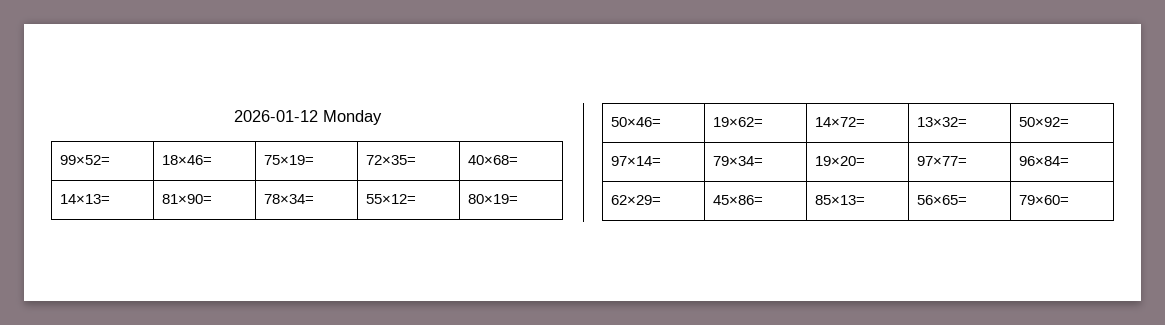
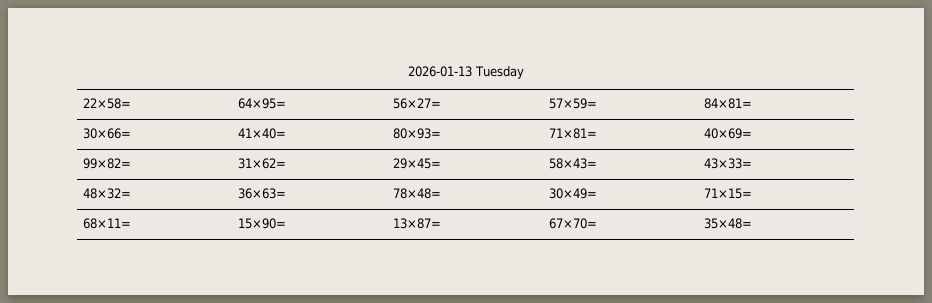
[233,110,382,125] [59,155,110,165] [161,155,212,165] [263,155,314,165] [365,155,416,165] [467,155,518,165] [59,194,110,204] [161,194,212,204] [263,194,314,204] [365,194,416,204] [467,194,518,204] [610,117,661,127] [712,117,763,127] [814,117,865,127] [916,117,967,127] [1018,117,1069,127] [610,156,661,166] [712,156,763,166] [814,156,865,166] [916,156,967,166] [1018,156,1069,166] [610,195,661,205] [712,195,763,205] [814,195,865,205] [916,195,967,205] [1018,195,1069,205] 2026-01-12 Monday // 99×52= | 18×46= | 75×19= | 72×35= | 40×68= // 14×13= | 81×90= | 78×34= | 55×12= | 80×19= // 50×46= | 19×62= | 14×72= | 13×32= | 50×92= // 97×14= | 79×34= | 19×20= | 97×77= | 96×84= // 62×29= | 45×86= | 85×13= | 56×65= | 79×60= -> [408,66,525,79] [82,98,131,109] [237,98,286,109] [392,98,441,109] [548,98,597,109] [703,98,752,109] [82,128,131,139] [237,128,286,139] [392,128,441,139] [548,128,597,139] [703,128,752,139] [82,158,131,169] [237,158,286,169] [392,158,441,169] [548,158,597,169] [703,158,752,169] [82,188,131,199] [237,188,286,199] [392,188,441,199] [548,188,597,199] [703,188,752,199] [82,218,131,229] [237,218,286,229] [392,218,441,229] [548,218,597,229] [703,218,752,229] 2026-01-13 Tuesday // 22×58= | 64×95= | 56×27= | 57×59= | 84×81= // 30×66= | 41×40= | 80×93= | 71×81= | 40×69= // 99×82= | 31×62= | 29×45= | 58×43= | 43×33= // 48×32= | 36×63= | 78×48= | 30×49= | 71×15= // 68×11= | 15×90= | 13×87= | 67×70= | 35×48=

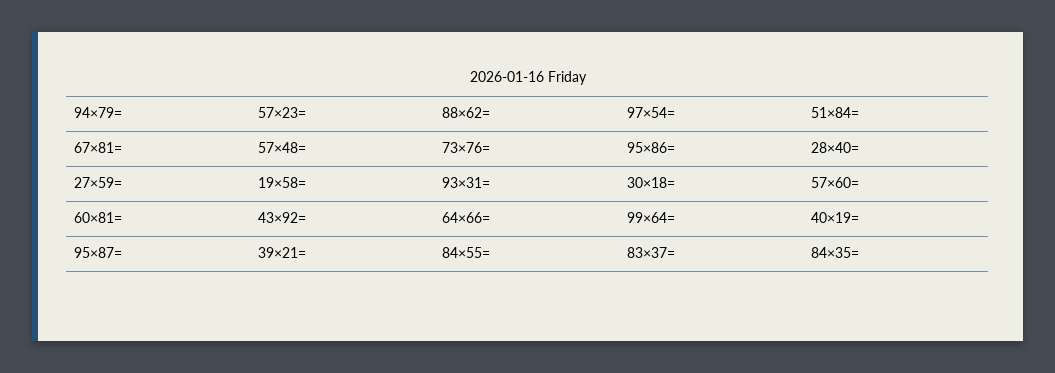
[408,66,525,79] [82,98,131,109] [237,98,286,109] [392,98,441,109] [548,98,597,109] [703,98,752,109] [82,128,131,139] [237,128,286,139] [392,128,441,139] [548,128,597,139] [703,128,752,139] [82,158,131,169] [237,158,286,169] [392,158,441,169] [548,158,597,169] [703,158,752,169] [82,188,131,199] [237,188,286,199] [392,188,441,199] [548,188,597,199] [703,188,752,199] [82,218,131,229] [237,218,286,229] [392,218,441,229] [548,218,597,229] [703,218,752,229] 2026-01-13 Tuesday // 22×58= | 64×95= | 56×27= | 57×59= | 84×81= // 30×66= | 41×40= | 80×93= | 71×81= | 40×69= // 99×82= | 31×62= | 29×45= | 58×43= | 43×33= // 48×32= | 36×63= | 78×48= | 30×49= | 71×15= // 68×11= | 15×90= | 13×87= | 67×70= | 35×48= -> [469,71,587,85] [74,107,123,118] [258,107,307,118] [442,107,491,118] [627,107,676,118] [811,107,860,118] [74,142,123,153] [258,142,307,153] [442,142,491,153] [627,142,676,153] [811,142,860,153] [74,177,123,188] [258,177,307,188] [442,177,491,188] [627,177,676,188] [811,177,860,188] [74,212,123,223] [258,212,307,223] [442,212,491,223] [627,212,676,223] [811,212,860,223] [74,247,123,258] [258,247,307,258] [442,247,491,258] [627,247,676,258] [811,247,860,258] 2026-01-16 Friday // 94×79= | 57×23= | 88×62= | 97×54= | 51×84= // 67×81= | 57×48= | 73×76= | 95×86= | 28×40= // 27×59= | 19×58= | 93×31= | 30×18= | 57×60= // 60×81= | 43×92= | 64×66= | 99×64= | 40×19= // 95×87= | 39×21= | 84×55= | 83×37= | 84×35=

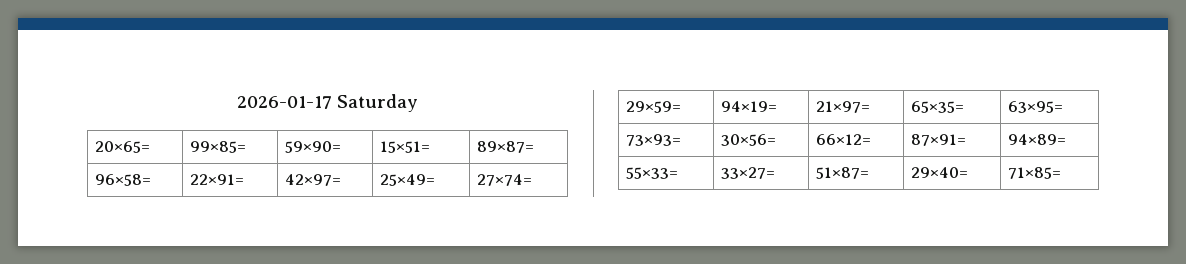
[469,71,587,85] [74,107,123,118] [258,107,307,118] [442,107,491,118] [627,107,676,118] [811,107,860,118] [74,142,123,153] [258,142,307,153] [442,142,491,153] [627,142,676,153] [811,142,860,153] [74,177,123,188] [258,177,307,188] [442,177,491,188] [627,177,676,188] [811,177,860,188] [74,212,123,223] [258,212,307,223] [442,212,491,223] [627,212,676,223] [811,212,860,223] [74,247,123,258] [258,247,307,258] [442,247,491,258] [627,247,676,258] [811,247,860,258] 2026-01-16 Friday // 94×79= | 57×23= | 88×62= | 97×54= | 51×84= // 67×81= | 57×48= | 73×76= | 95×86= | 28×40= // 27×59= | 19×58= | 93×31= | 30×18= | 57×60= // 60×81= | 43×92= | 64×66= | 99×64= | 40×19= // 95×87= | 39×21= | 84×55= | 83×37= | 84×35= -> [236,94,419,112] [94,141,150,153] [189,141,246,153] [284,141,341,153] [379,141,430,153] [476,141,534,153] [94,174,151,186] [189,174,244,185] [284,174,341,186] [379,174,435,186] [476,174,532,186] [625,101,681,113] [720,101,777,112] [815,101,870,113] [910,101,964,113] [1007,101,1063,113] [625,134,681,146] [720,134,776,146] [815,134,871,145] [910,134,966,146] [1007,134,1066,145] [625,167,678,179] [720,167,775,179] [815,167,869,179] [910,167,968,178] [1007,167,1061,179] 2026-01-17 Saturday // 20×65= | 99×85= | 59×90= | 15×51= | 89×87= // 96×58= | 22×91= | 42×97= | 25×49= | 27×74= // 29×59= | 94×19= | 21×97= | 65×35= | 63×95= // 73×93= | 30×56= | 66×12= | 87×91= | 94×89= // 55×33= | 33×27= | 51×87= | 29×40= | 71×85=

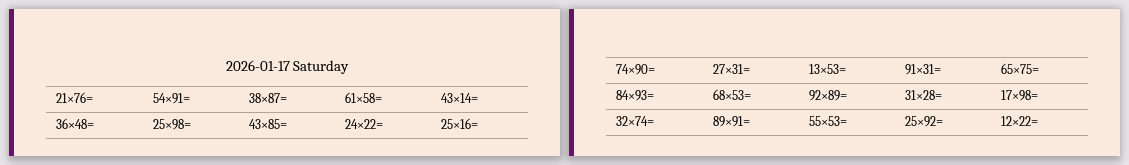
[94,141,150,153] [189,141,246,153] [284,141,341,153] [379,141,430,153] [476,141,534,153] [94,174,151,186] [189,174,244,185] [284,174,341,186] [379,174,435,186] [476,174,532,186] [625,101,681,113] [720,101,777,112] [815,101,870,113] [910,101,964,113] [1007,101,1063,113] [625,134,681,146] [720,134,776,146] [815,134,871,145] [910,134,966,146] [1007,134,1066,145] [625,167,678,179] [720,167,775,179] [815,167,869,179] [910,167,968,178] [1007,167,1061,179] 20×65= | 99×85= | 59×90= | 15×51= | 89×87= // 96×58= | 22×91= | 42×97= | 25×49= | 27×74= // 29×59= | 94×19= | 21×97= | 65×35= | 63×95= // 73×93= | 30×56= | 66×12= | 87×91= | 94×89= // 55×33= | 33×27= | 51×87= | 29×40= | 71×85= -> [56,92,94,103] [153,93,191,104] [249,93,288,103] [345,92,383,103] [441,93,479,103] [56,118,95,129] [153,119,192,130] [249,119,288,129] [345,119,384,129] [441,118,479,129] [616,64,656,75] [713,64,751,74] [809,64,847,74] [905,64,942,75] [1001,63,1040,74] [616,90,655,101] [713,89,752,100] [809,90,848,101] [905,90,943,100] [1001,90,1039,101] [616,116,655,126] [713,116,751,127] [809,116,848,126] [905,116,944,127] [1001,116,1039,126] 21×76= | 54×91= | 38×87= | 61×58= | 43×14= // 36×48= | 25×98= | 43×85= | 24×22= | 25×16= // 74×90= | 27×31= | 13×53= | 91×31= | 65×75= // 84×93= | 68×53= | 92×89= | 31×28= | 17×98= // 32×74= | 89×91= | 55×53= | 25×92= | 12×22=

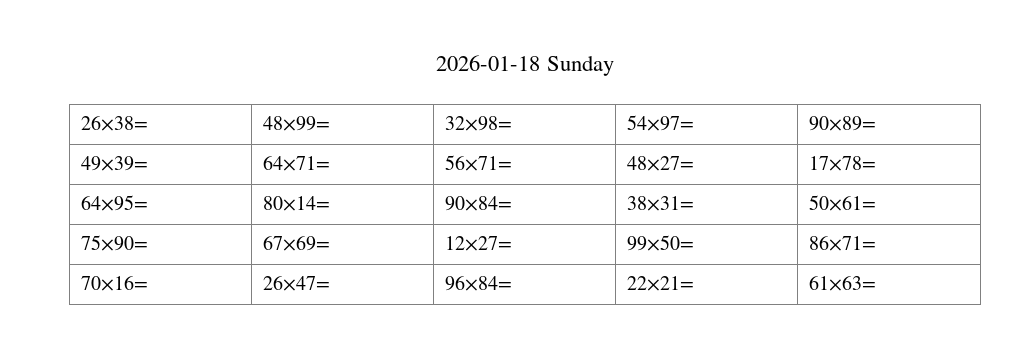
[225,60,350,74] [56,92,94,103] [153,93,191,104] [249,93,288,103] [345,92,383,103] [441,93,479,103] [56,118,95,129] [153,119,192,130] [249,119,288,129] [345,119,384,129] [441,118,479,129] [616,64,656,75] [713,64,751,74] [809,64,847,74] [905,64,942,75] [1001,63,1040,74] [616,90,655,101] [713,89,752,100] [809,90,848,101] [905,90,943,100] [1001,90,1039,101] [616,116,655,126] [713,116,751,127] [809,116,848,126] [905,116,944,127] [1001,116,1039,126] 2026-01-17 Saturday // 21×76= | 54×91= | 38×87= | 61×58= | 43×14= // 36×48= | 25×98= | 43×85= | 24×22= | 25×16= // 74×90= | 27×31= | 13×53= | 91×31= | 65×75= // 84×93= | 68×53= | 92×89= | 31×28= | 17×98= // 32×74= | 89×91= | 55×53= | 25×92= | 12×22= -> [436,55,614,76] [80,115,148,131] [262,116,330,131] [444,116,512,131] [626,115,694,131] [808,116,876,131] [80,156,148,171] [262,155,330,171] [444,155,512,171] [626,156,694,171] [808,156,876,171] [80,195,148,211] [262,196,330,211] [444,196,512,211] [626,196,694,211] [808,195,876,211] [80,235,148,251] [262,235,330,251] [444,236,512,251] [626,235,694,251] [808,235,876,251] [80,275,148,291] [262,275,330,291] [444,275,512,291] [626,276,694,291] [808,275,876,291] 2026-01-18 Sunday // 26×38= | 48×99= | 32×98= | 54×97= | 90×89= // 49×39= | 64×71= | 56×71= | 48×27= | 17×78= // 64×95= | 80×14= | 90×84= | 38×31= | 50×61= // 75×90= | 67×69= | 12×27= | 99×50= | 86×71= // 70×16= | 26×47= | 96×84= | 22×21= | 61×63=

